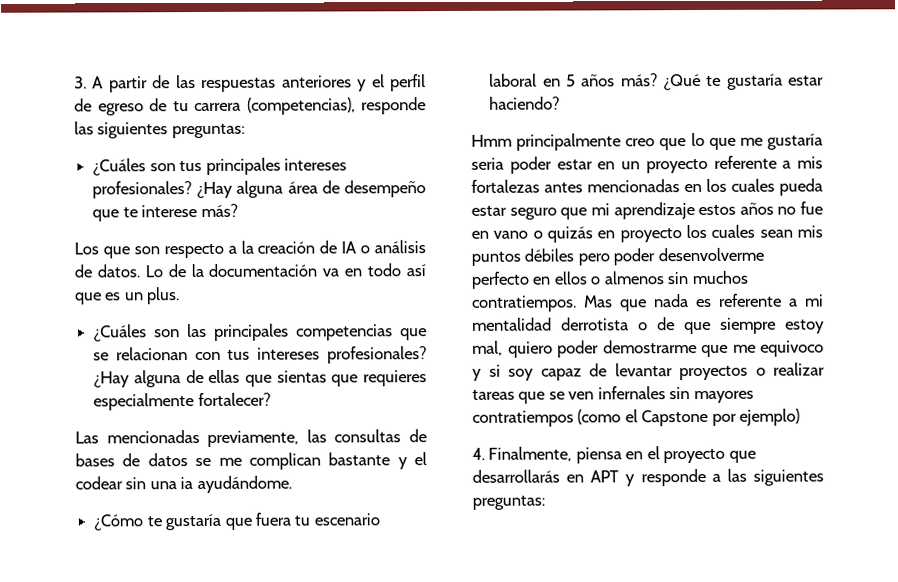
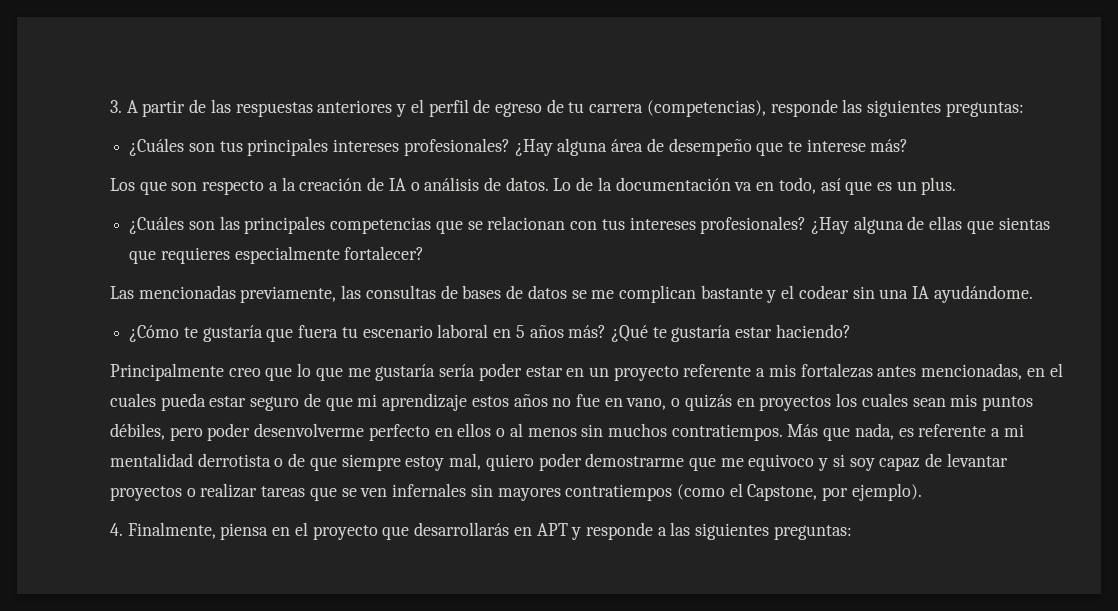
[367,263,402,277] todo -> [778,177,816,194] todo,
[180,477,194,490] ia -> [912,286,930,299] IA
[471,133,622,151] Hmm principalmente -> [110,363,224,381] Principalmente
[471,157,504,170] seria -> [439,364,476,377] sería
[587,178,727,193] mencionadas en los -> [921,363,1063,380] mencionadas, en el
(557, 213) none -> [303,393,321,407] de
[493,230,529,239] vano -> [626,398,667,410] vano,
[619,228,682,243] proyecto -> [759,396,832,411] proyectos
[524,248,575,262] débiles -> [110,423,165,440] débiles,
[603,271,664,285] almenos -> [509,423,577,437] al menos
[584,294,689,312] Mas que nada -> [787,423,894,441] Más que nada,
[641,408,801,427] Capstone por ejemplo) -> [747,483,922,501] Capstone, por ejemplo).

